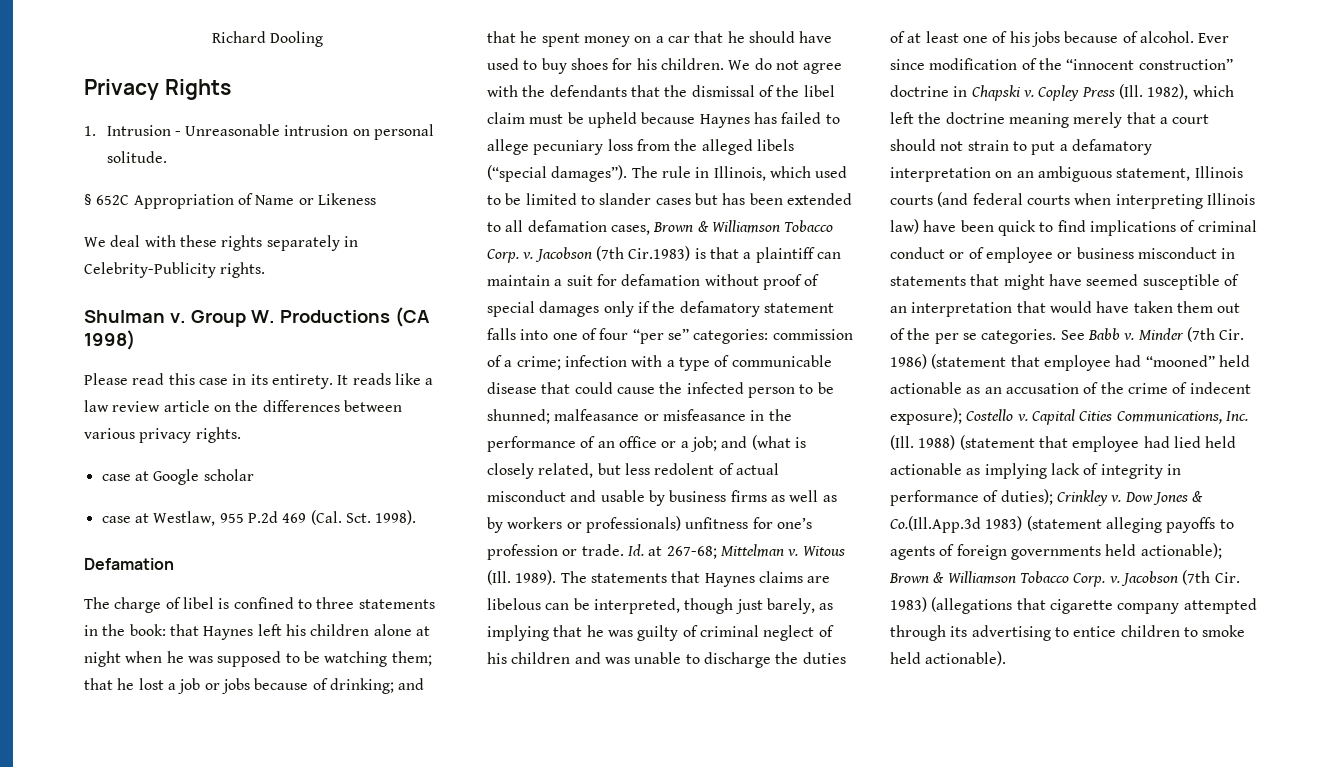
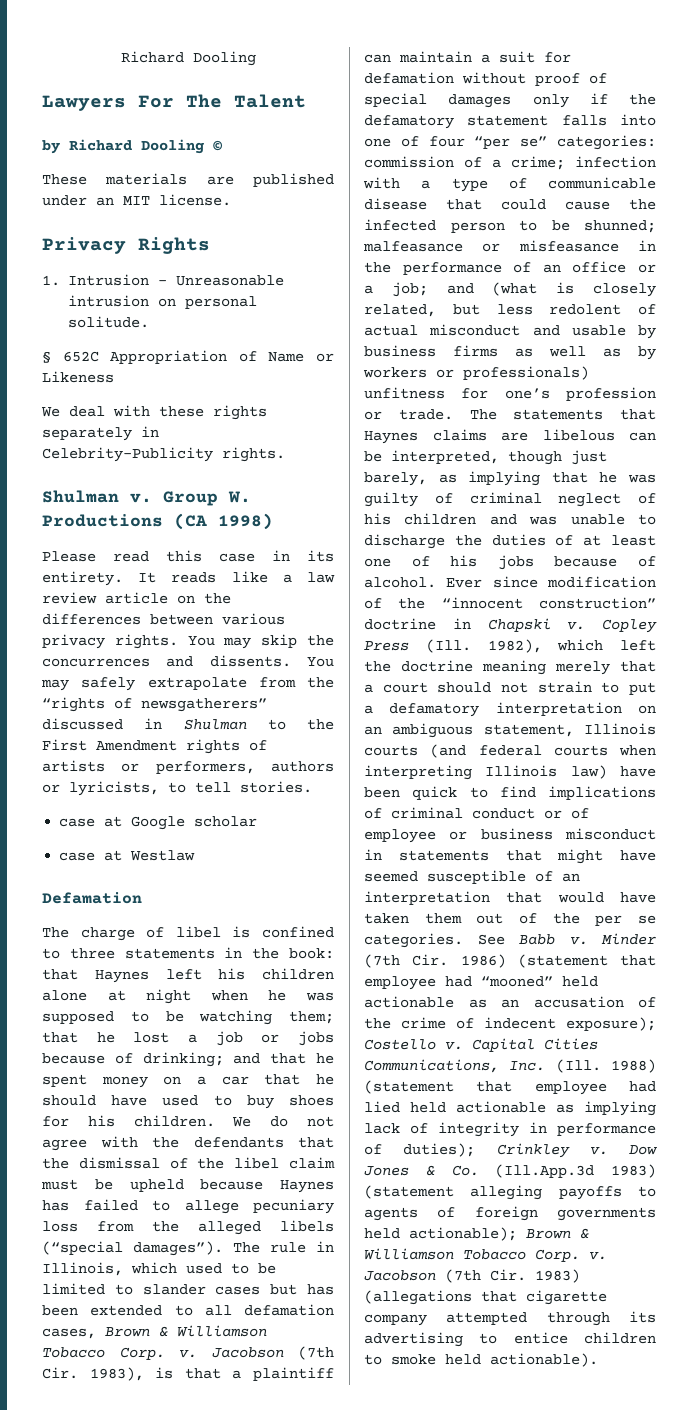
[211,31,324,47] Richard Dooling -> [120,51,256,66] [42,94,306,111] [42,139,223,154] [42,173,334,187] [42,194,231,206] Richard Dooling // Lawyers For The Talent // by Richard Dooling © // These materials are published under an MIT license.
(241, 435) none -> [187,634,335,649] [42,655,334,667] [41,677,334,691] [42,697,267,712] [42,718,334,730] [42,739,267,754] [42,760,334,774] [42,781,312,796] You may skip the concurrences and dissents. You may safely extrapolate from the “rights of newsgatherers” discussed in Shulman to the First Amendment rights of artists or performers, authors or lyricists, to tell stories.
[153,510,417,526] Westlaw, 955 P.2d 469 (Cal. Sct. 1998). -> [130,850,196,861] Westlaw
[628,246,691,261] Cir.1983) -> [42,1367,144,1381] Cir. 1983),
[627,544,845,559] [487,570,557,585] Id. at 267-68; Mittelman v. Witous (Ill. 1989). -> (453, 414) none
[890,516,981,533] Co.(Ill.App.3d -> [451,1164,595,1178] Co. (Ill.App.3d

